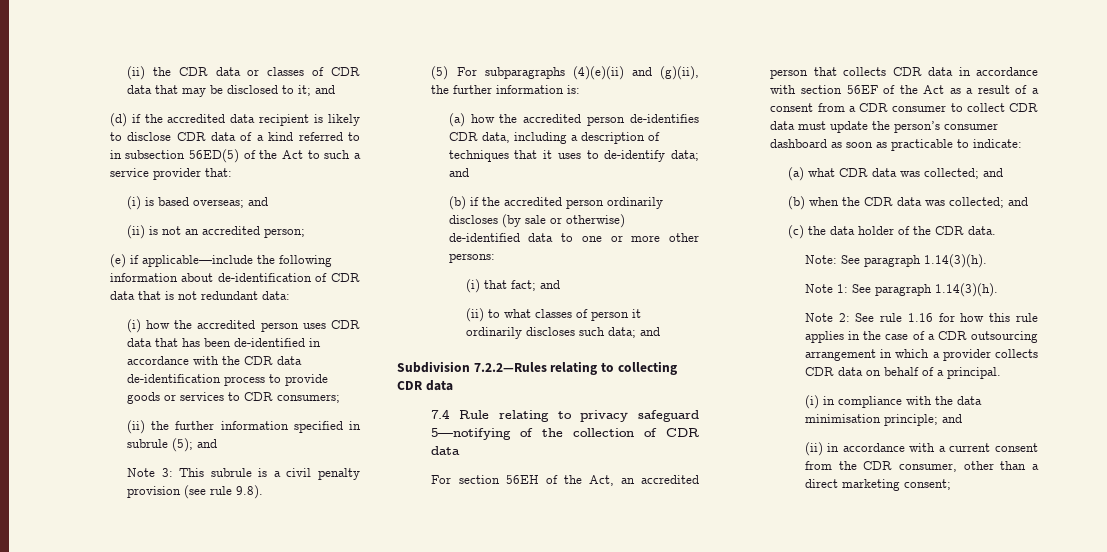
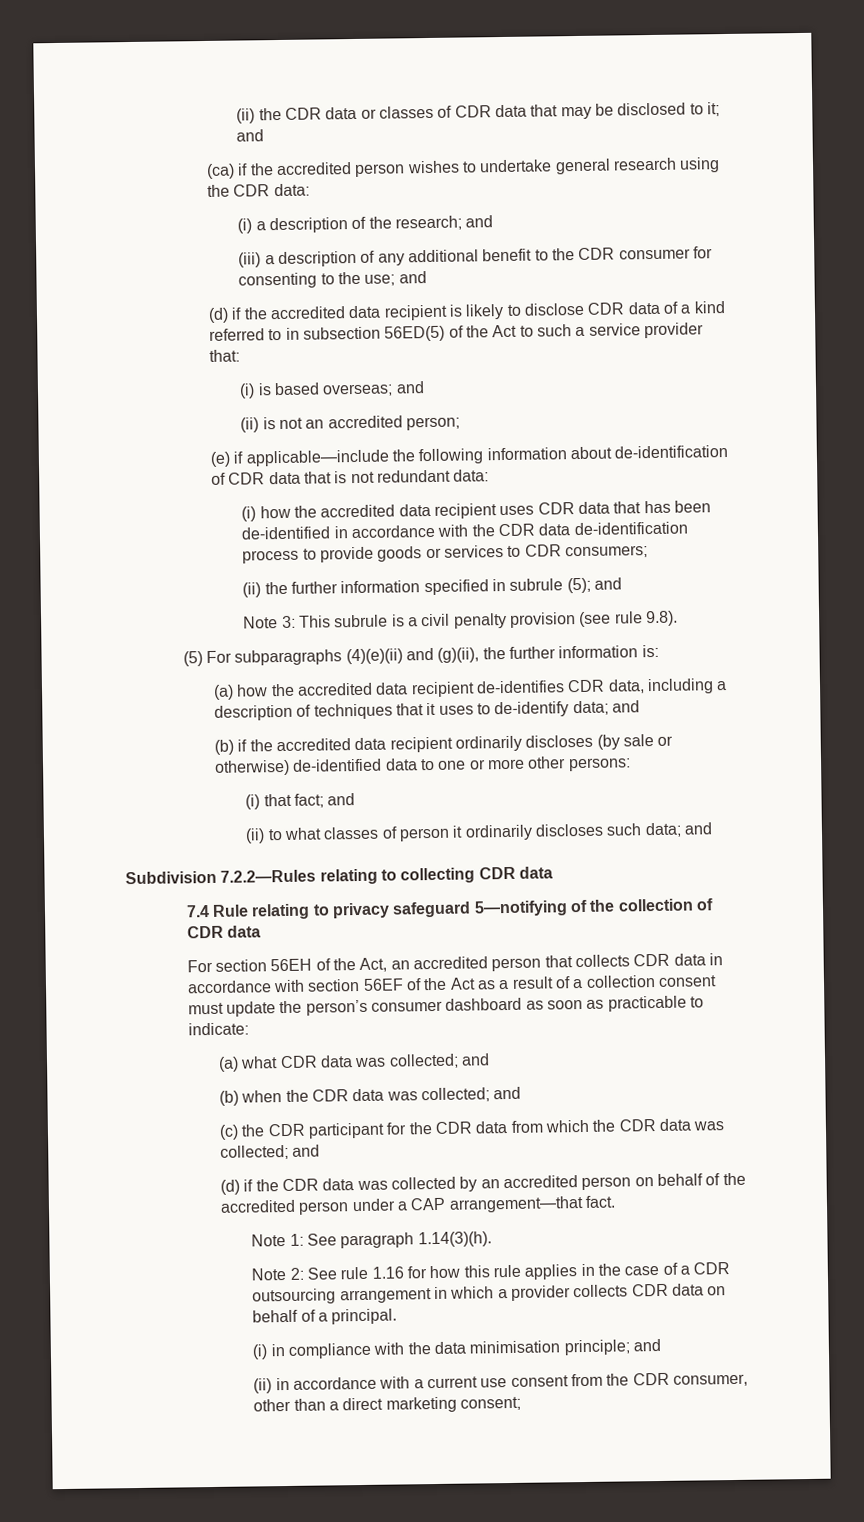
(335, 89) none -> [206,157,721,179] [207,183,310,197] [237,215,494,234] [238,246,714,268] [238,271,427,289] // (ca) if the accredited person wishes to undertake general research using the CDR data: // (i) a description of the research; and // (iii) a description of any additional benefit to the CDR consumer for consenting to the use; and
[260,322,299,332] person -> [398,503,498,519] data recipient
[587,116,626,126] person -> [375,681,475,698] data recipient
[565,199,604,209] person -> [354,736,453,753] data recipient
[770,103,1038,112] [770,121,796,130] consent from a CDR consumer to collect CDR data -> [585,975,717,988] collection consent
[829,226,996,235] [804,254,987,268] data holder of the CDR data. // Note: See paragraph 1.14(3)(h). -> [267,1118,725,1139] [220,1144,321,1160] [220,1172,746,1195] [220,1195,617,1215] CDR participant for the CDR data from which the CDR data was collected; and // (d) if the CDR data was collected by an accredited person on behalf of the accredited person under a CAP arrangement—that fact.
(991, 447) none -> [480,1378,508,1388] use

